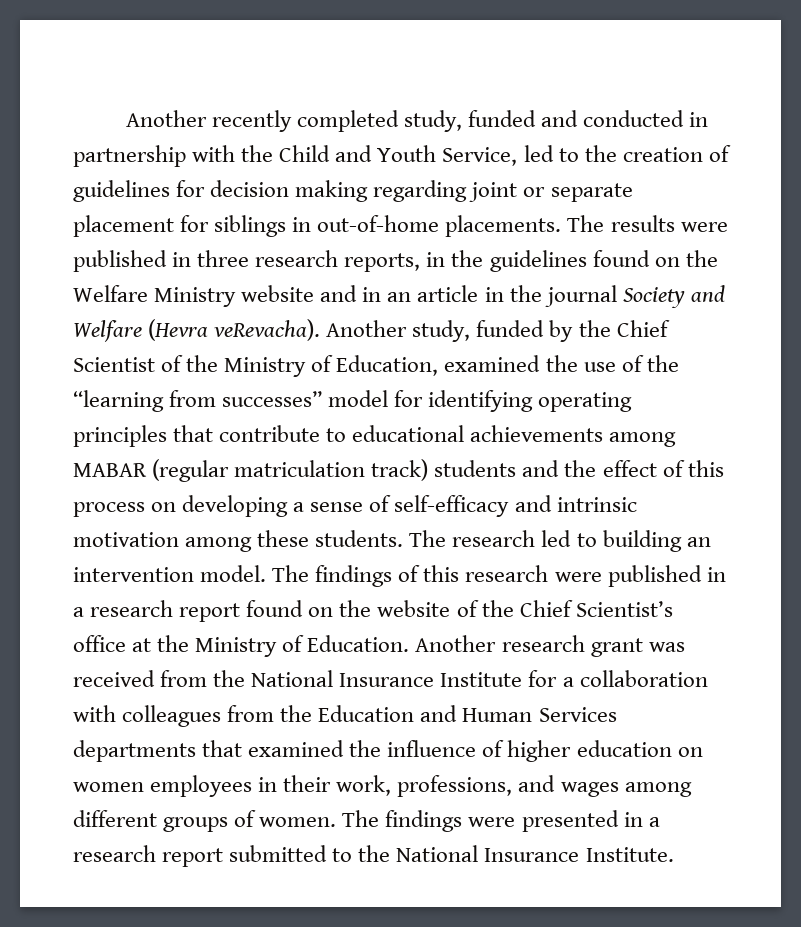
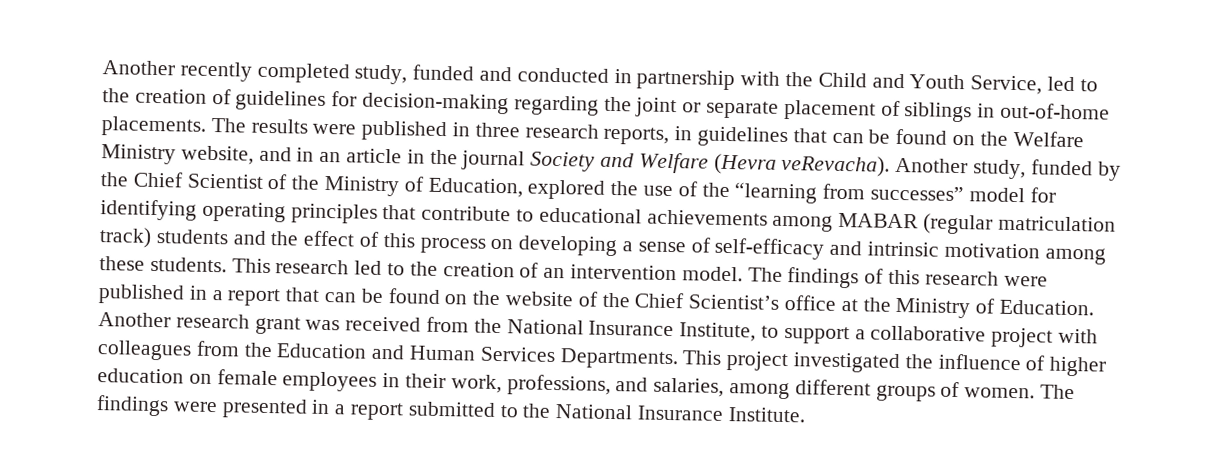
[210,180,468,202] decision making regarding -> [362,92,632,116] decision-making regarding the
[180,215,210,232] for -> [880,100,901,116] of
[451,250,587,272] the guidelines -> [697,126,891,148] guidelines that can be
[241,285,315,302] website -> [180,145,254,165] website,
[444,355,541,372] examined -> [527,179,606,200] explored
[409,530,447,547] The -> [231,258,271,274] This
[602,530,682,552] building -> [409,261,540,278] the creation of
[90,600,241,622] research report -> [227,287,384,307] report that can be
[440,670,708,687] Institute for a collaboration -> [679,322,1054,348] Institute, to support a collaborative project
[73,740,345,762] departments that examined -> [559,348,901,374] Departments. This project investigated
[73,782,144,792] women -> [216,369,278,386] female
[560,782,619,797] wages -> [653,377,725,397] salaries,
[73,845,156,862] research -> (346, 409) none

